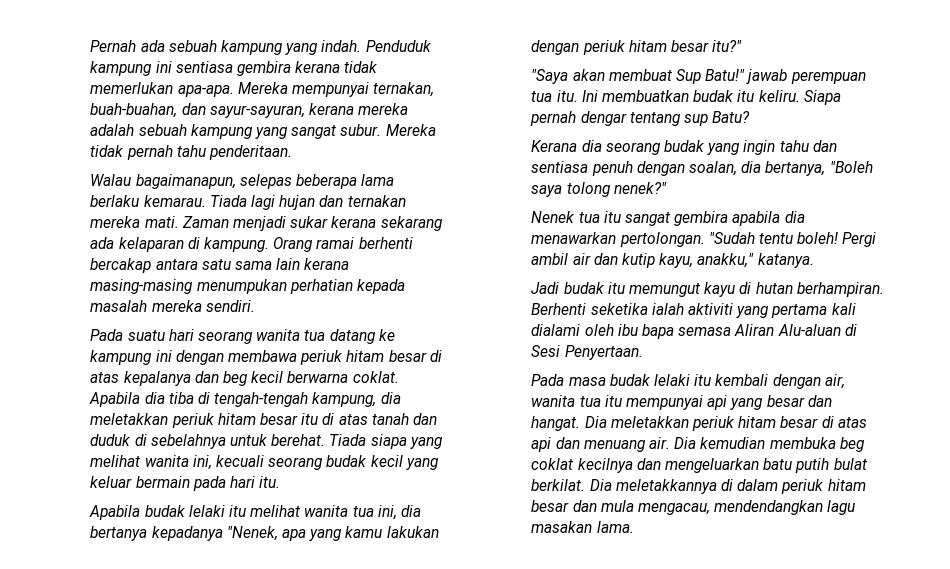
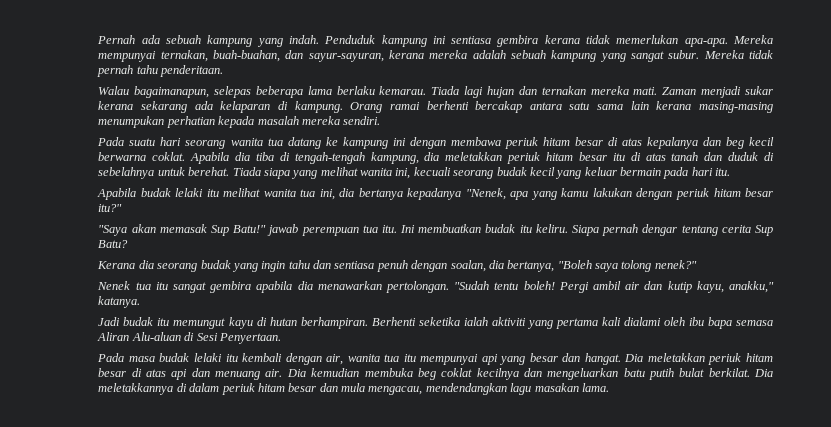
[608,69,672,81] membuat -> [159,224,207,233] memasak
[684,114,709,126] sup -> [721,225,773,236] cerita Sup

